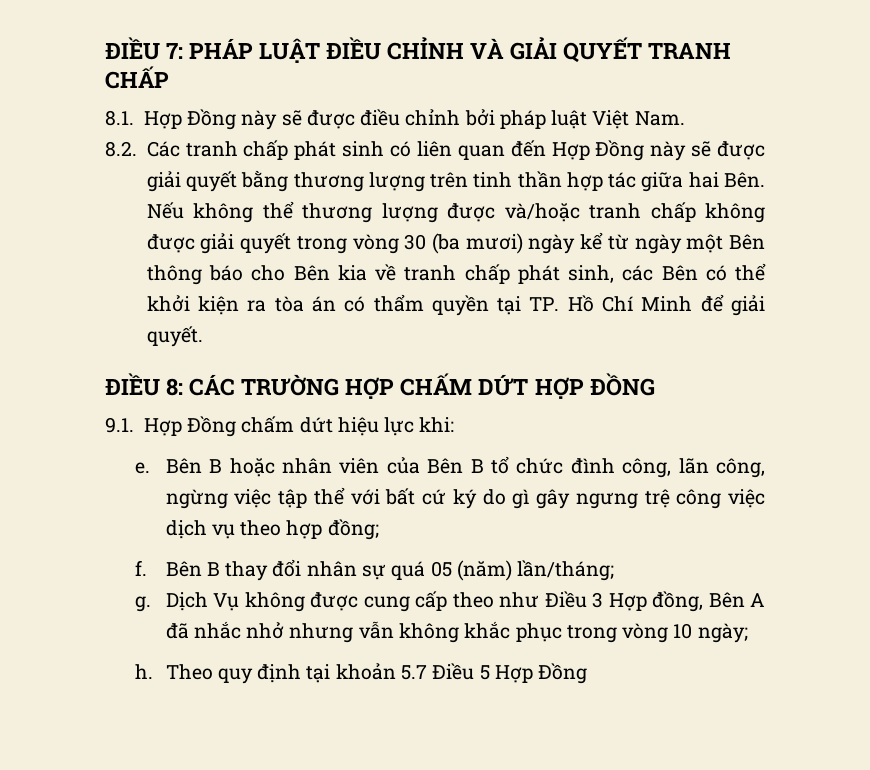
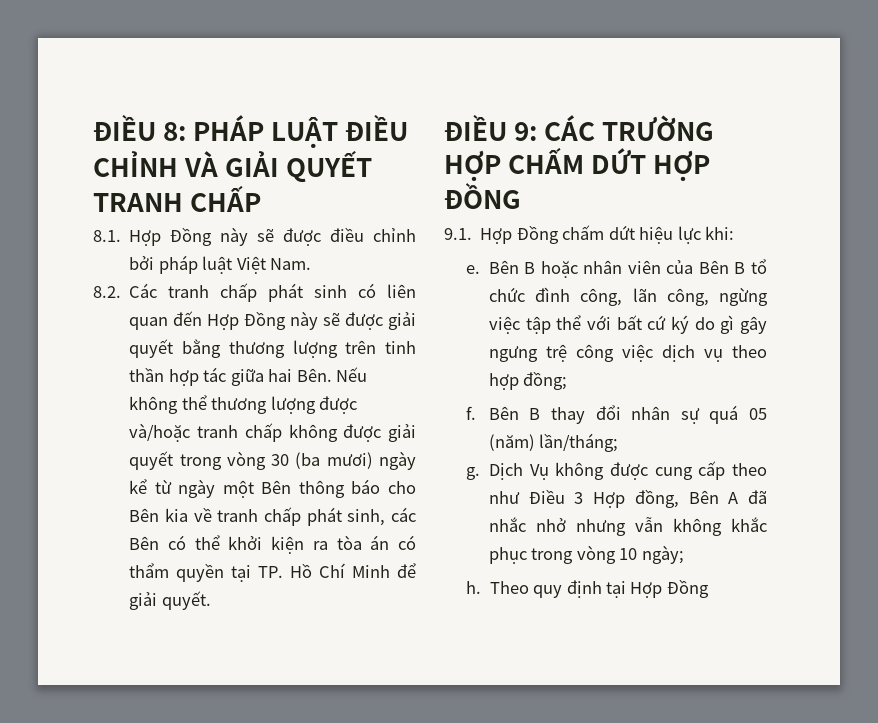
[105,37,184,60] ĐIỀU 7: -> [93,114,187,141] ĐIỀU 8:
[166,378,184,396] 8: -> [514,122,538,141] 9:
[335,663,490,680] khoản 5.7 Điều 5 -> (627, 589) none

